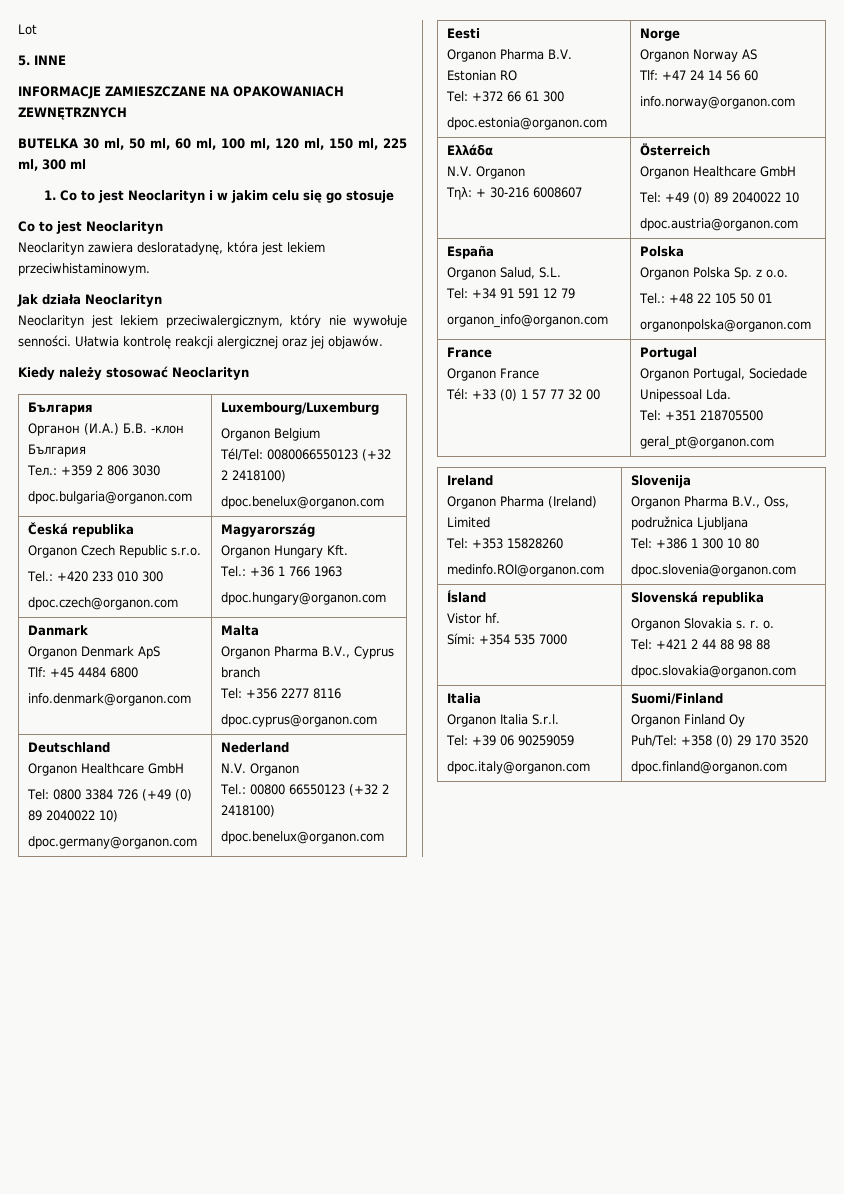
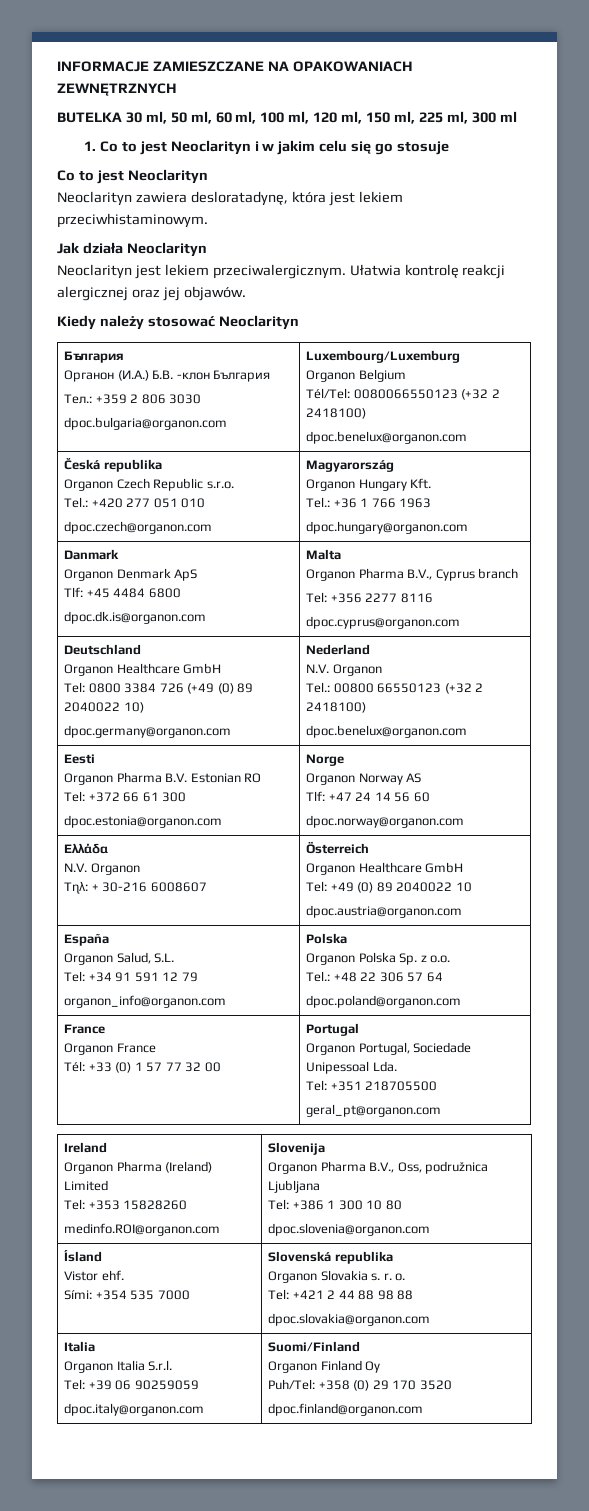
[18,24,37,35] [18,55,66,66] Lot // 5. INNE // -> (57, 66) none
[165,314,407,328] [18,335,71,347] przeciwalergicznym, który nie wywołuje senności. -> [212,264,346,279] przeciwalergicznym.
[91,571,113,582] 233 -> [126,498,178,508] 277 051
[141,571,163,582] 300 -> (206, 503) none
[27,693,191,706] info.denmark@organon.com -> [64,611,207,624] dpoc.dk.is@organon.com
[639,96,795,109] info.norway@organon.com -> [306,815,465,828] dpoc.norway@organon.com
[714,293,772,304] [639,319,811,332] 105 50 01 // organonpolska@organon.com -> [379,972,443,982] [306,995,462,1008] 306 57 64 // dpoc.poland@organon.com
[484,613,500,623] hf. -> [101,1270,124,1281] ehf.

